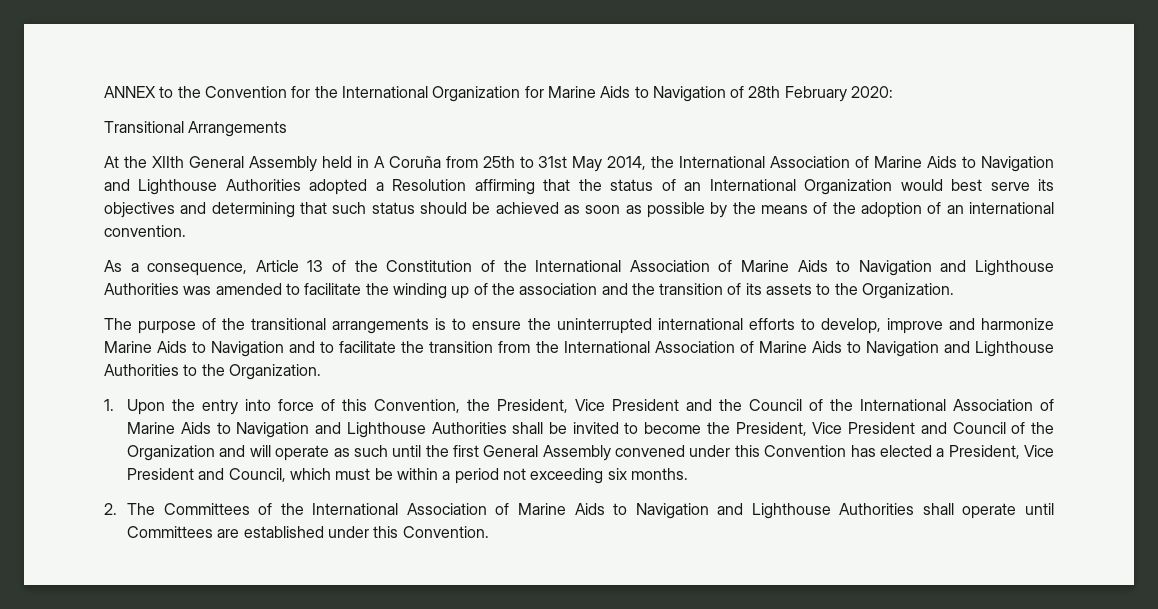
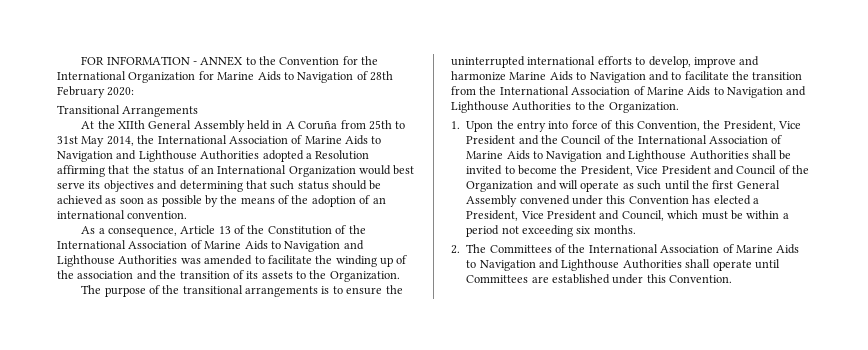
(104, 92) none -> [81,56,197,65] FOR INFORMATION -

